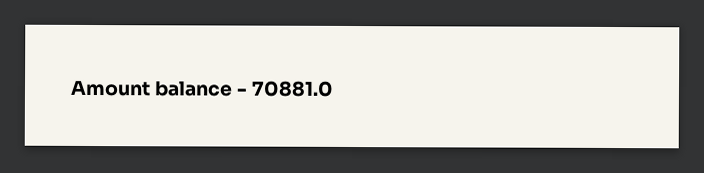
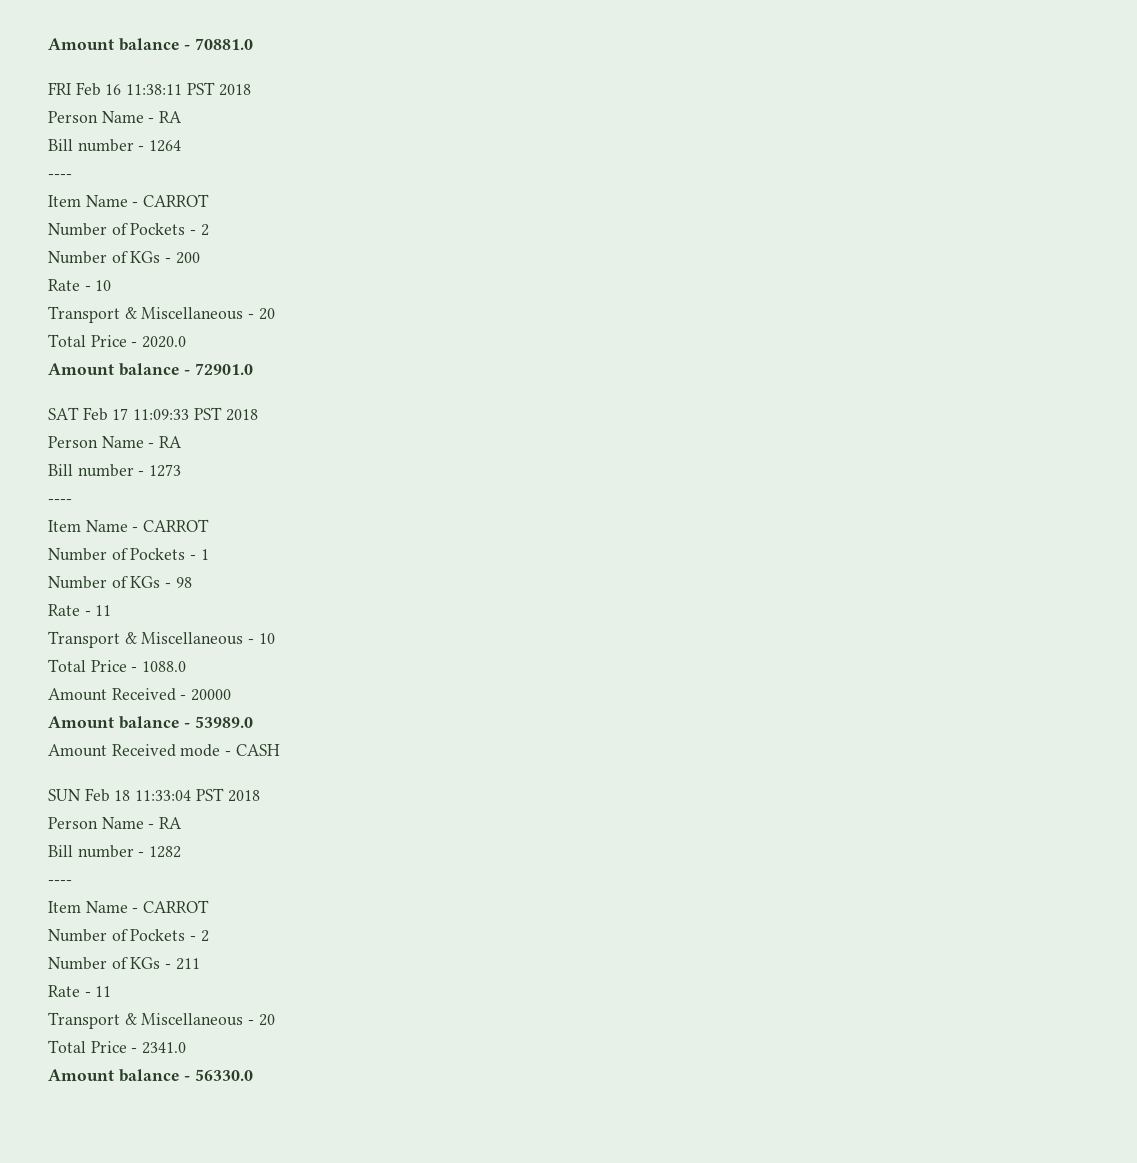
(335, 88) none -> [48,82,251,96] [48,111,183,123] [48,139,182,152] [48,174,72,179] [48,194,210,207] [48,223,209,236] [48,251,200,264] [48,279,112,291] [48,306,275,323] [48,334,187,348] [48,363,254,376] [48,407,258,421] [48,436,183,448] [48,464,182,477] [48,499,72,504] [48,519,210,532] [48,548,209,561] [48,576,192,589] [48,604,112,616] [48,631,275,648] [48,659,187,672] [48,688,232,701] [48,716,254,729] [48,744,280,757] [48,788,260,802] [48,817,183,829] [48,845,182,858] [48,880,72,885] [48,900,210,913] [48,929,209,942] [48,957,200,970] [48,985,112,997] [48,1012,275,1029] [48,1040,187,1054] [48,1069,254,1082] // FRI Feb 16 11:38:11 PST 2018 // Person Name - RA // Bill number - 1264 // ---- // Item Name - CARROT // Number of Pockets - 2 // Number of KGs - 200 // Rate - 10 // Transport & Miscellaneous - 20 // Total Price - 2020.0 // Amount balance - 72901.0 // SAT Feb 17 11:09:33 PST 2018 // Person Name - RA // Bill number - 1273 // ---- // Item Name - CARROT // Number of Pockets - 1 // Number of KGs - 98 // Rate - 11 // Transport & Miscellaneous - 10 // Total Price - 1088.0 // Amount Received - 20000 // Amount balance - 53989.0 // Amount Received mode - CASH // SUN Feb 18 11:33:04 PST 2018 // Person Name - RA // Bill number - 1282 // ---- // Item Name - CARROT // Number of Pockets - 2 // Number of KGs - 211 // Rate - 11 // Transport & Miscellaneous - 20 // Total Price - 2341.0 // Amount balance - 56330.0

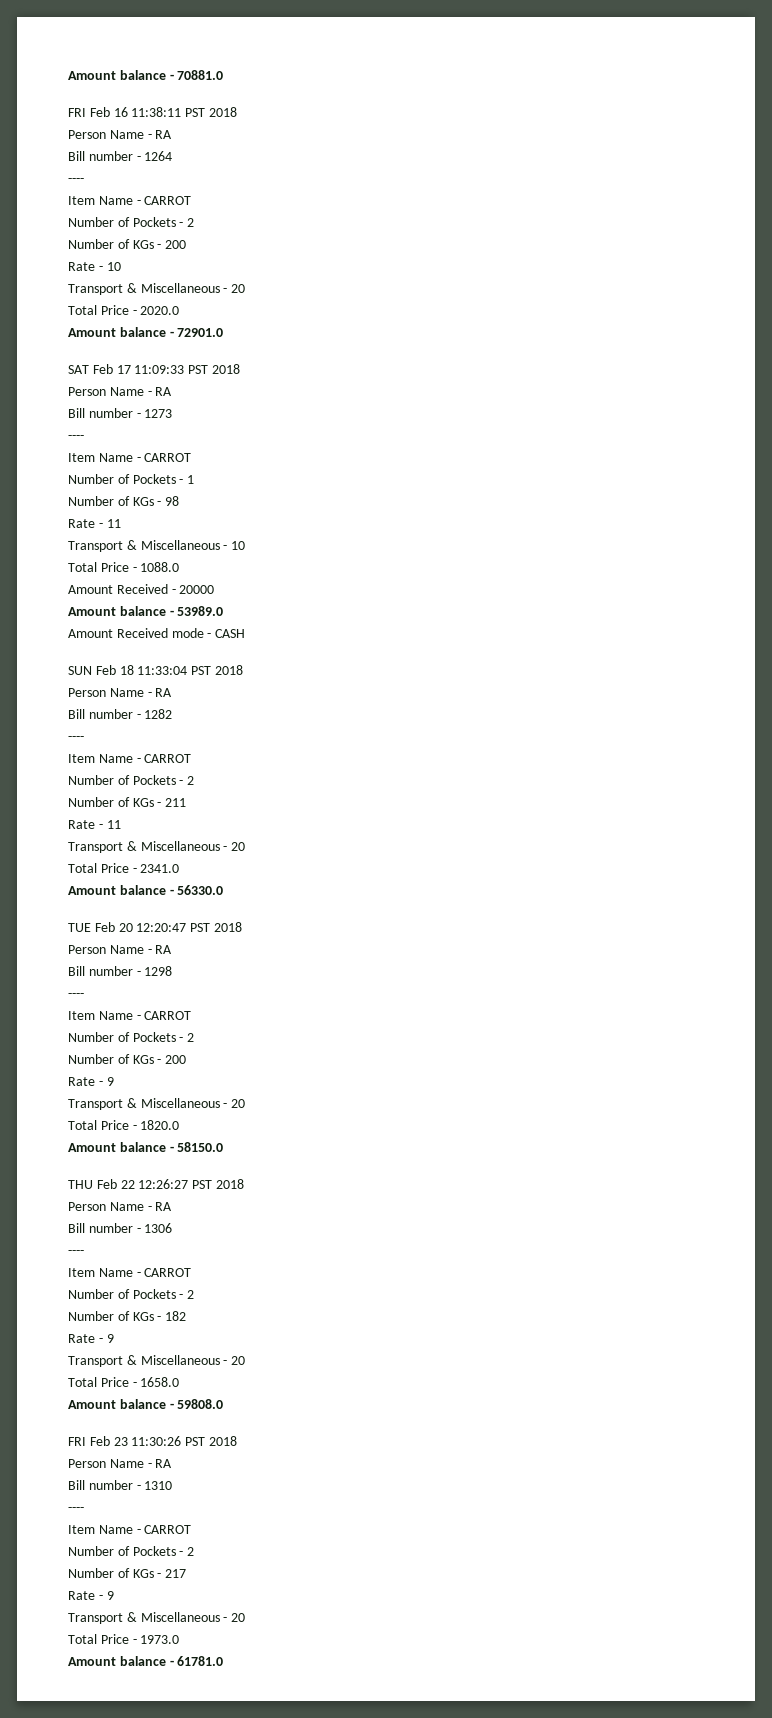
(254, 1075) none -> [68,922,242,932] [68,945,173,954] [68,966,173,976] [68,993,84,998] [68,1011,192,1020] [68,1032,195,1042] [68,1054,187,1064] [68,1077,114,1086] [68,1098,246,1110] [68,1120,180,1130] [68,1142,224,1152] [68,1179,244,1189] [68,1202,173,1211] [68,1223,173,1233] [68,1250,84,1255] [68,1268,192,1277] [68,1289,195,1299] [68,1311,187,1321] [68,1334,114,1343] [68,1355,246,1367] [68,1377,180,1387] [68,1399,224,1409] [68,1436,237,1446] [68,1459,173,1468] [68,1480,173,1490] [68,1507,84,1512] [68,1525,192,1534] [68,1546,195,1556] [68,1568,187,1578] [68,1591,114,1600] [68,1612,246,1624] [68,1634,180,1644] [68,1656,224,1666] // TUE Feb 20 12:20:47 PST 2018 // Person Name - RA // Bill number - 1298 // ---- // Item Name - CARROT // Number of Pockets - 2 // Number of KGs - 200 // Rate - 9 // Transport & Miscellaneous - 20 // Total Price - 1820.0 // Amount balance - 58150.0 // THU Feb 22 12:26:27 PST 2018 // Person Name - RA // Bill number - 1306 // ---- // Item Name - CARROT // Number of Pockets - 2 // Number of KGs - 182 // Rate - 9 // Transport & Miscellaneous - 20 // Total Price - 1658.0 // Amount balance - 59808.0 // FRI Feb 23 11:30:26 PST 2018 // Person Name - RA // Bill number - 1310 // ---- // Item Name - CARROT // Number of Pockets - 2 // Number of KGs - 217 // Rate - 9 // Transport & Miscellaneous - 20 // Total Price - 1973.0 // Amount balance - 61781.0

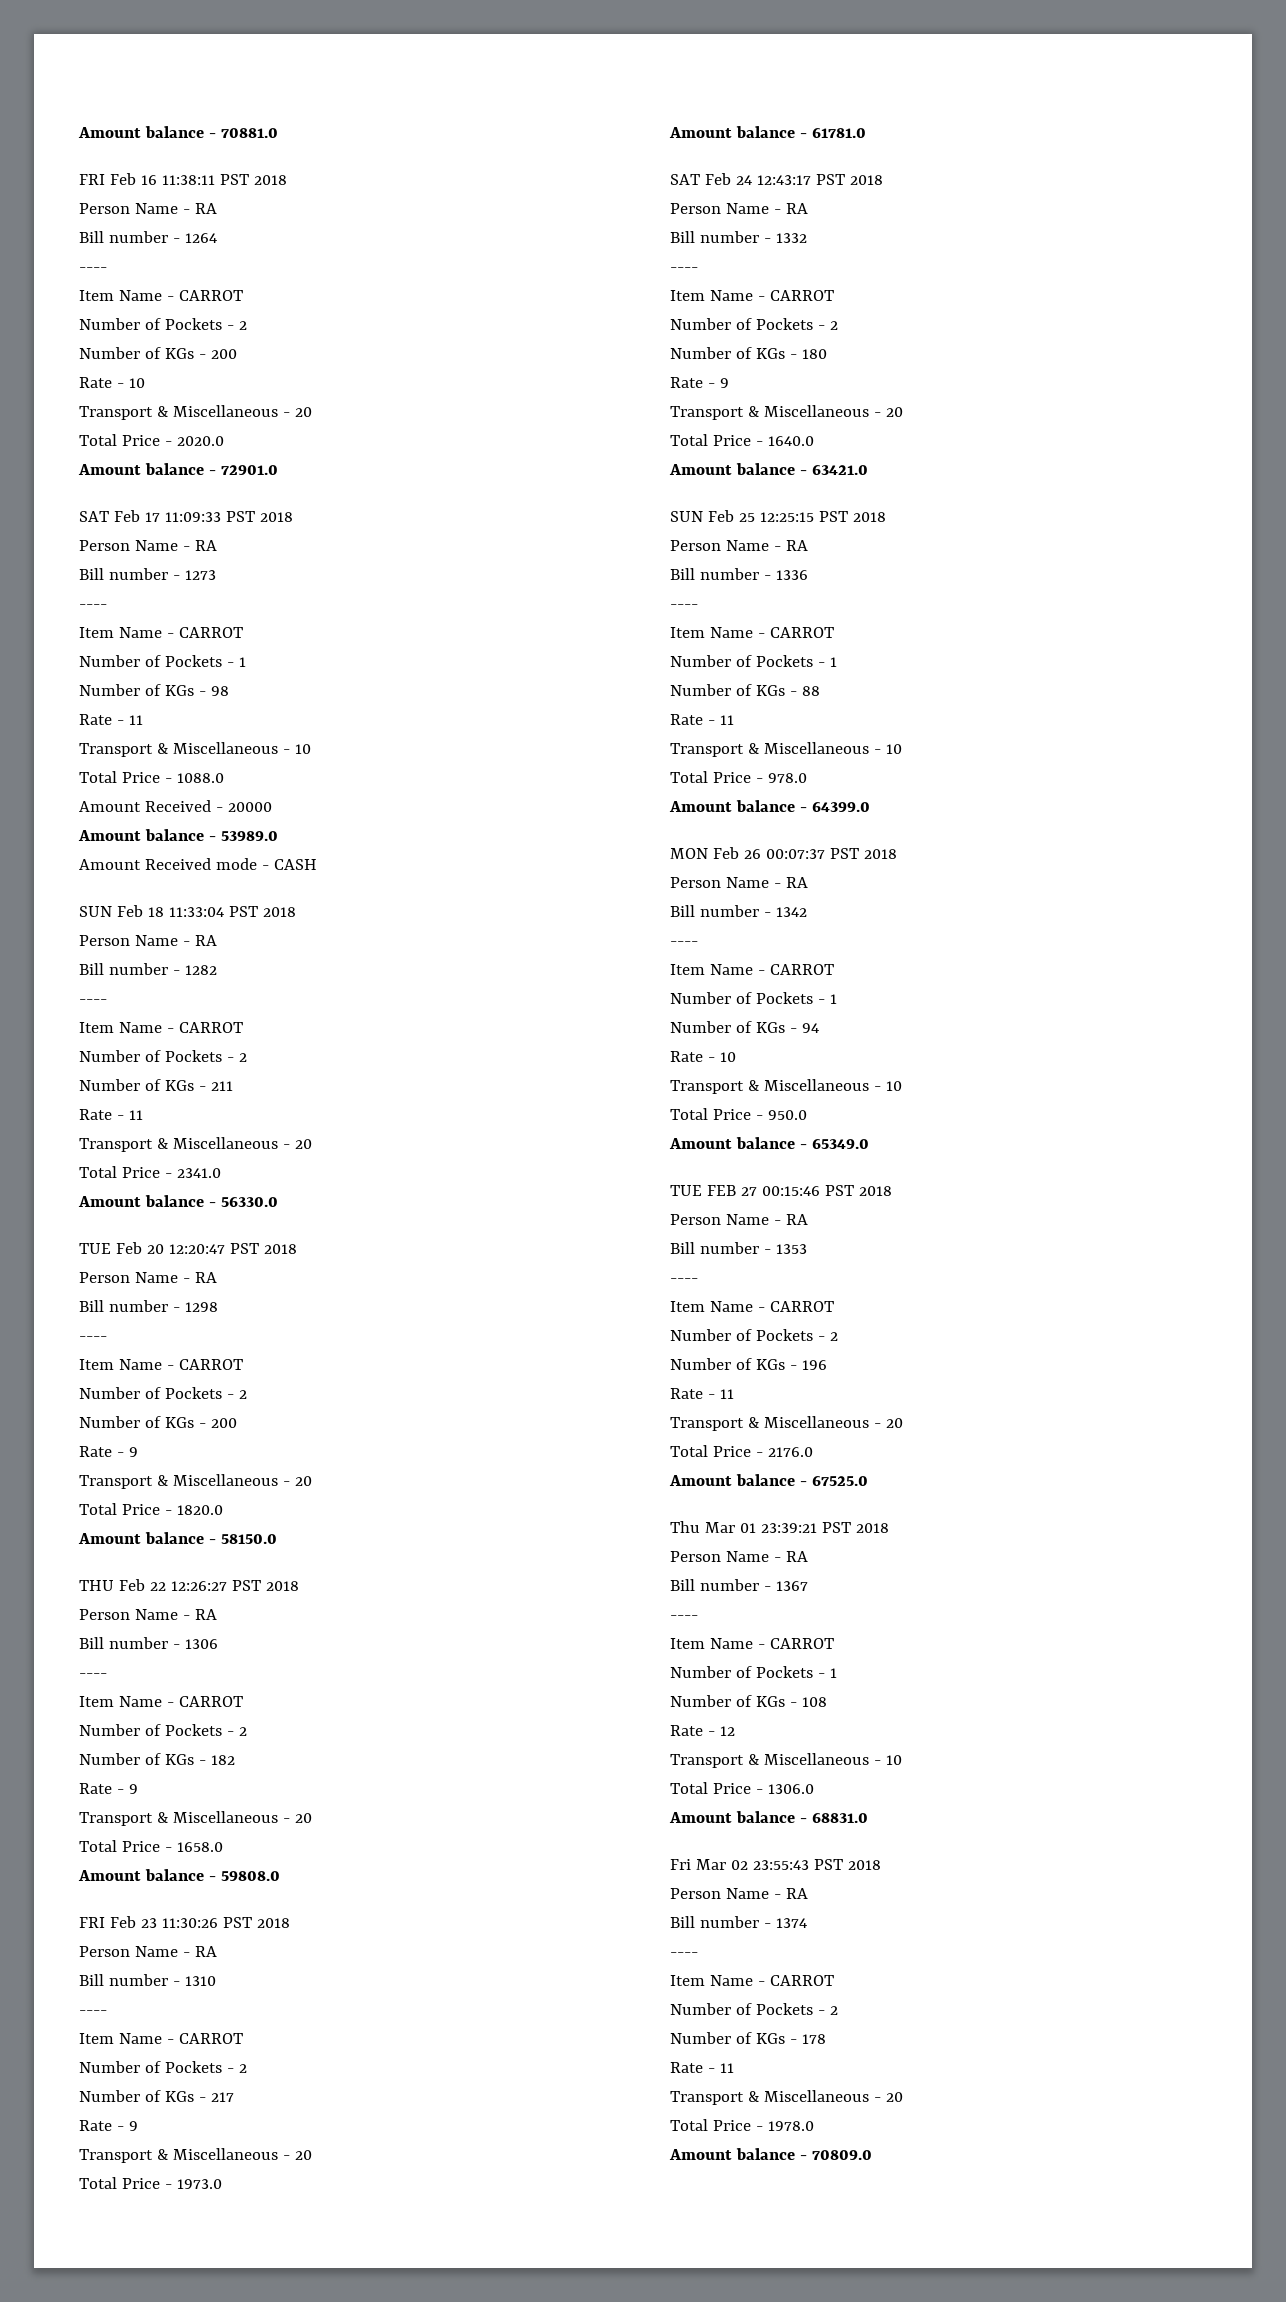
(224, 1661) none -> [670,173,883,185] [670,203,808,214] [670,231,807,243] [670,267,698,272] [670,290,834,301] [670,318,838,330] [670,347,827,359] [670,377,729,388] [670,405,903,420] [670,434,814,446] [669,463,868,475] [670,510,886,522] [670,540,808,551] [670,568,808,580] [670,604,698,609] [670,627,834,638] [670,655,837,667] [670,684,820,696] [670,714,734,725] [670,742,902,757] [670,771,807,783] [669,800,870,812] [670,847,897,859] [670,877,808,888] [670,905,807,917] [670,941,698,946] [670,964,834,975] [670,992,837,1004] [670,1021,819,1033] [670,1051,736,1062] [670,1079,902,1094] [670,1108,807,1120] [669,1137,869,1149] [670,1185,892,1196] [670,1214,808,1225] [670,1242,807,1254] [670,1278,698,1283] [670,1301,834,1312] [670,1329,838,1341] [670,1358,827,1370] [670,1388,734,1399] [670,1416,903,1431] [670,1445,813,1457] [669,1474,868,1486] [670,1521,889,1533] [670,1551,808,1562] [670,1579,808,1591] [670,1615,698,1620] [670,1638,834,1649] [670,1666,837,1678] [670,1695,827,1707] [670,1725,735,1736] [670,1753,902,1768] [670,1782,814,1794] [669,1811,868,1823] [670,1859,881,1870] [670,1888,808,1899] [670,1916,807,1928] [670,1952,698,1957] [670,1975,834,1986] [670,2003,838,2015] [670,2032,826,2044] [670,2062,734,2073] [670,2090,903,2105] [670,2119,814,2131] [669,2148,872,2160] // SAT Feb 24 12:43:17 PST 2018 // Person Name - RA // Bill number - 1332 // ---- // Item Name - CARROT // Number of Pockets - 2 // Number of KGs - 180 // Rate - 9 // Transport & Miscellaneous - 20 // Total Price - 1640.0 // Amount balance - 63421.0 // SUN Feb 25 12:25:15 PST 2018 // Person Name - RA // Bill number - 1336 // ---- // Item Name - CARROT // Number of Pockets - 1 // Number of KGs - 88 // Rate - 11 // Transport & Miscellaneous - 10 // Total Price - 978.0 // Amount balance - 64399.0 // MON Feb 26 00:07:37 PST 2018 // Person Name - RA // Bill number - 1342 // ---- // Item Name - CARROT // Number of Pockets - 1 // Number of KGs - 94 // Rate - 10 // Transport & Miscellaneous - 10 // Total Price - 950.0 // Amount balance - 65349.0 // TUE FEB 27 00:15:46 PST 2018 // Person Name - RA // Bill number - 1353 // ---- // Item Name - CARROT // Number of Pockets - 2 // Number of KGs - 196 // Rate - 11 // Transport & Miscellaneous - 20 // Total Price - 2176.0 // Amount balance - 67525.0 // Thu Mar 01 23:39:21 PST 2018 // Person Name - RA // Bill number - 1367 // ---- // Item Name - CARROT // Number of Pockets - 1 // Number of KGs - 108 // Rate - 12 // Transport & Miscellaneous - 10 // Total Price - 1306.0 // Amount balance - 68831.0 // Fri Mar 02 23:55:43 PST 2018 // Person Name - RA // Bill number - 1374 // ---- // Item Name - CARROT // Number of Pockets - 2 // Number of KGs - 178 // Rate - 11 // Transport & Miscellaneous - 20 // Total Price - 1978.0 // Amount balance - 70809.0

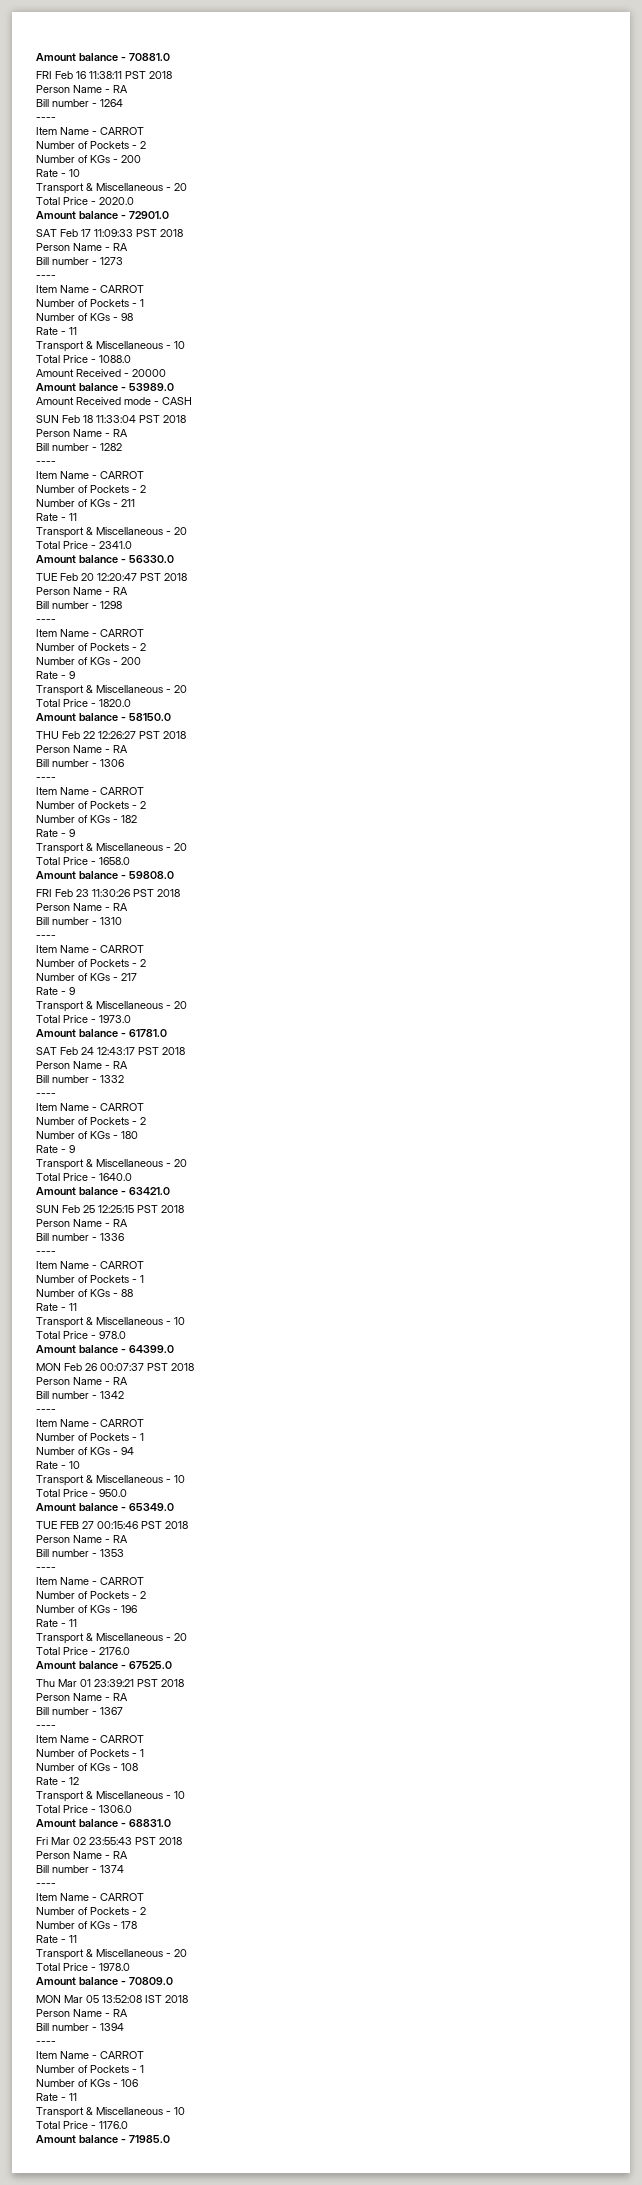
(872, 2155) none -> [36,1995,188,2003] [36,2009,128,2017] [36,2023,124,2031] [36,2041,56,2045] [36,2051,144,2059] [36,2065,144,2073] [36,2079,138,2087] [36,2093,77,2101] [36,2107,185,2118] [36,2121,128,2129] [36,2135,170,2143] // MON Mar 05 13:52:08 IST 2018 // Person Name - RA // Bill number - 1394 // ---- // Item Name - CARROT // Number of Pockets - 1 // Number of KGs - 106 // Rate - 11 // Transport & Miscellaneous - 10 // Total Price - 1176.0 // Amount balance - 71985.0

